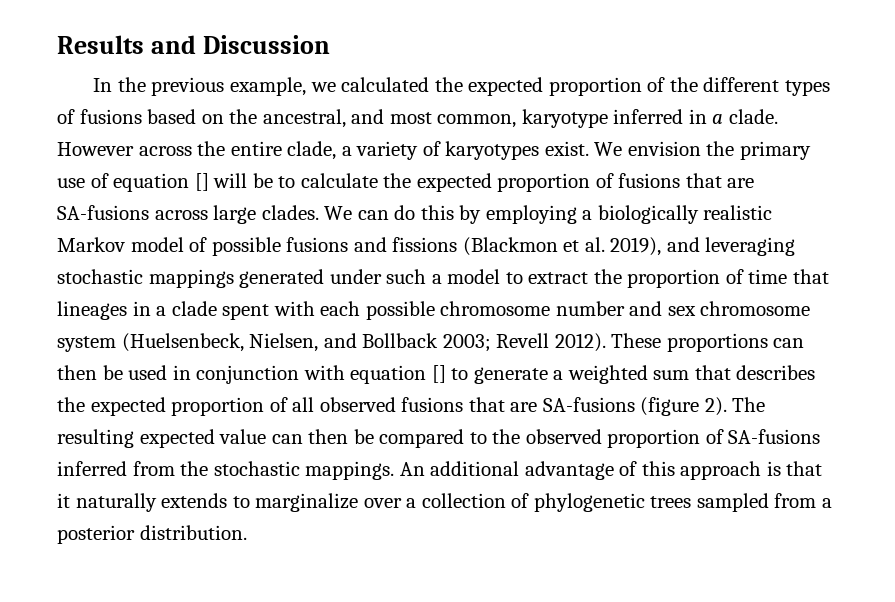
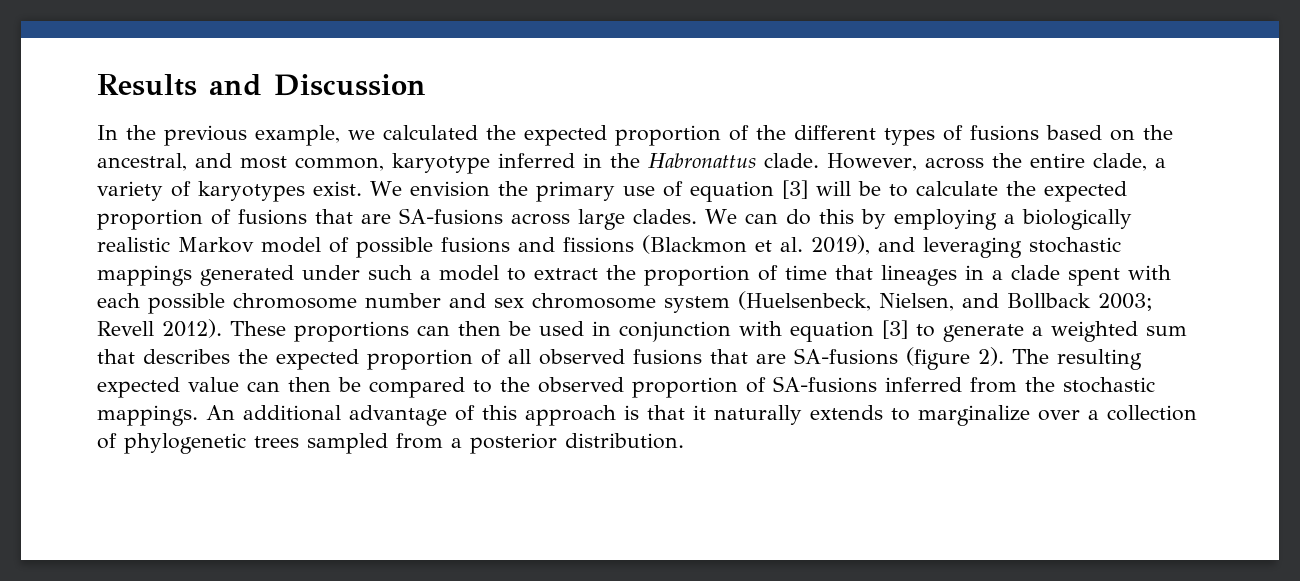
[712,109,778,124] [57,142,134,156] a clade. However -> [610,153,917,171] the Habronattus clade. However,
[194,173,209,191] [] -> [781,180,808,199] [3]
[431,365,446,383] [] -> [882,320,908,339] [3]

